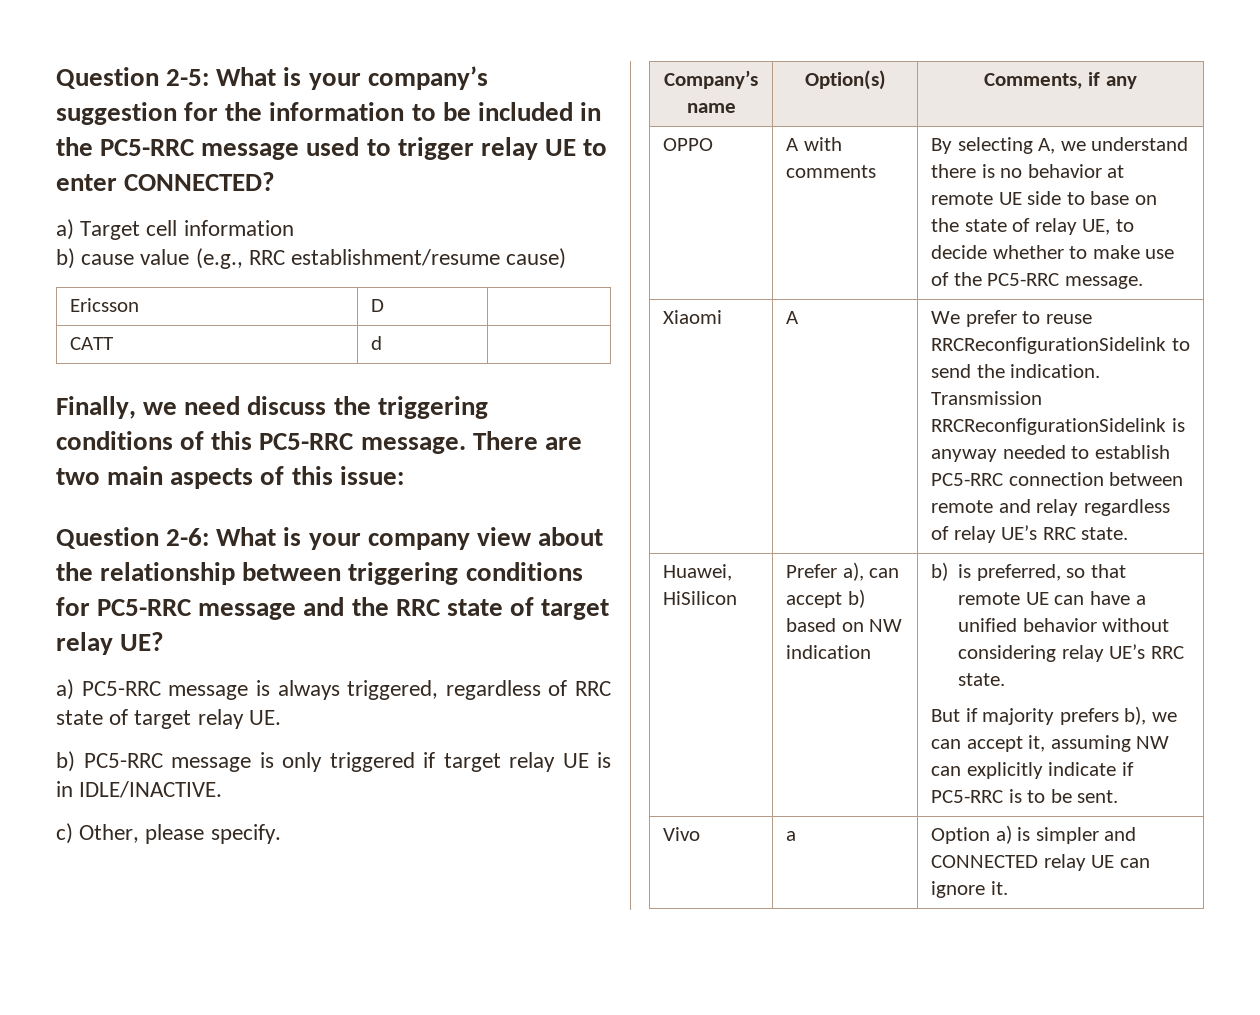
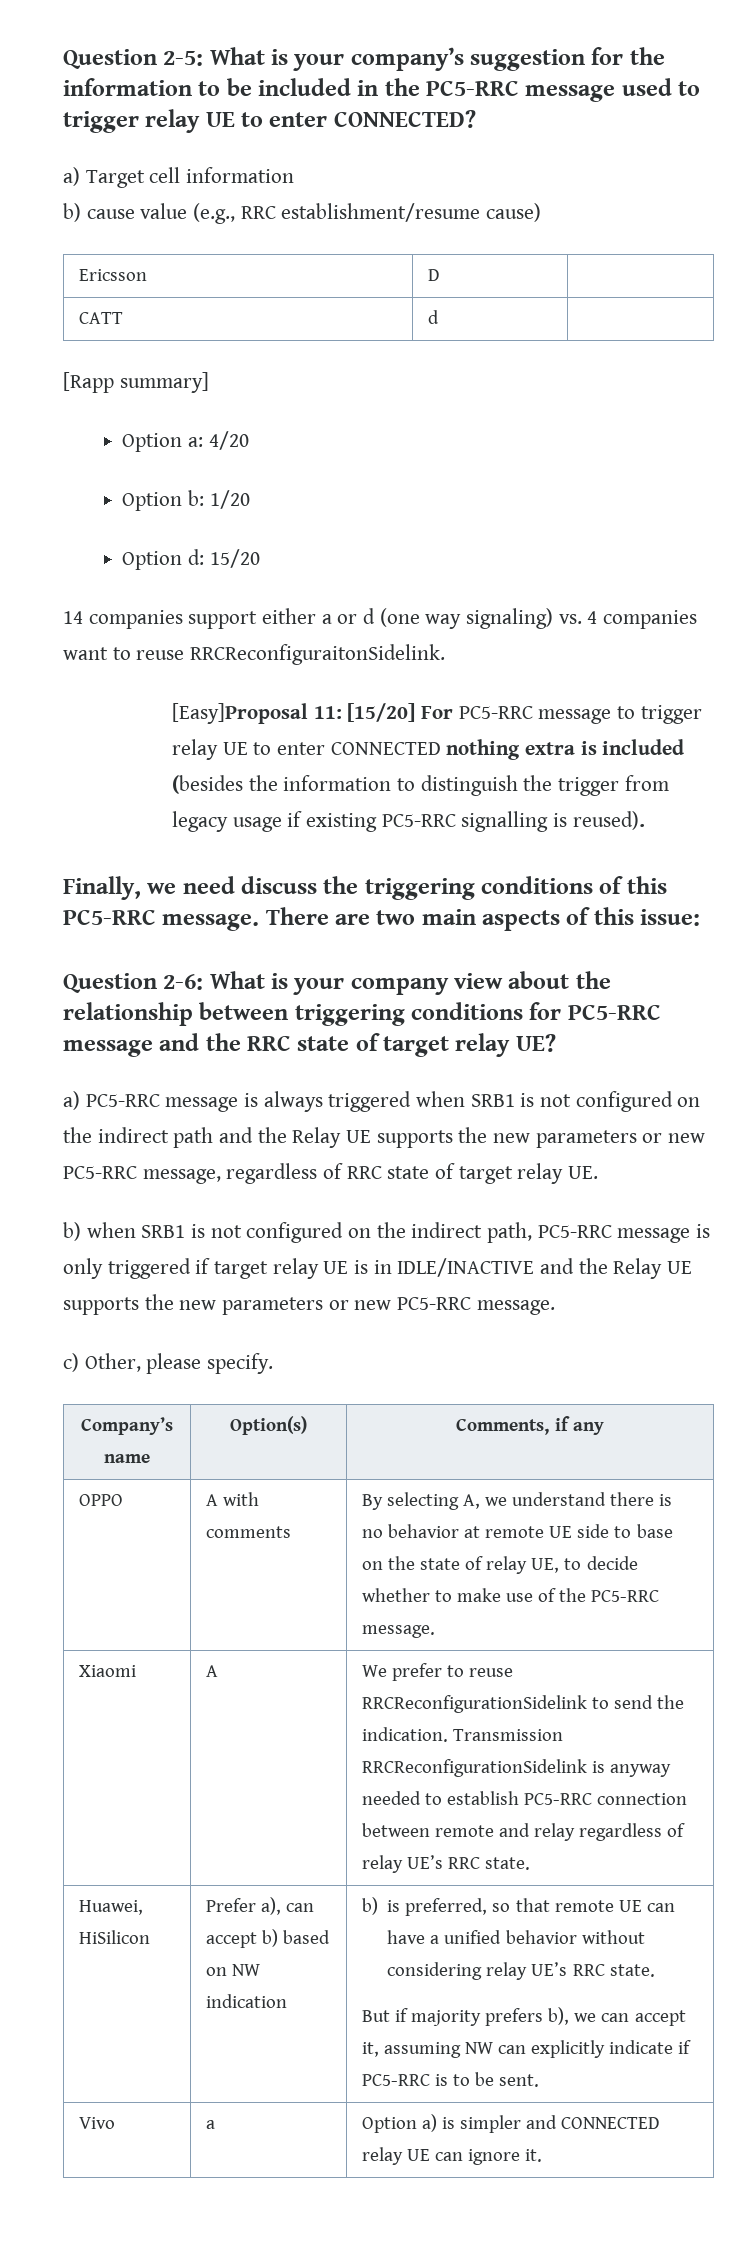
(383, 343) none -> [63,372,209,393] [122,431,249,452] [122,490,250,511] [122,549,260,570] [63,608,698,629] [63,644,446,665] [171,703,702,724] [171,739,685,760] [171,775,669,796] [171,811,645,832] // [Rapp summary] // Option a: 4/20 // Option b: 1/20 // Option d: 15/20 // 14 companies support either a or d (one way signaling) vs. 4 companies want to reuse RRCReconfiguraitonSidelink. // [Easy]Proposal 11: [15/20] For PC5-RRC message to trigger relay UE to enter CONNECTED nothing extra is included (besides the information to distinguish the trigger from legacy usage if existing PC5-RRC signalling is reused).
[347,680,439,700] triggered, -> [328,1091,701,1112] [63,1127,706,1148] [63,1166,221,1184] triggered when SRB1 is not configured on the indirect path and the Relay UE supports the new parameters or new PC5-RRC message,
(75, 761) none -> [86,1222,533,1243] when SRB1 is not configured on the indirect path,
[79,781,223,798] IDLE/INACTIVE. -> [397,1258,693,1279] [63,1294,555,1315] IDLE/INACTIVE and the Relay UE supports the new parameters or new PC5-RRC message.

